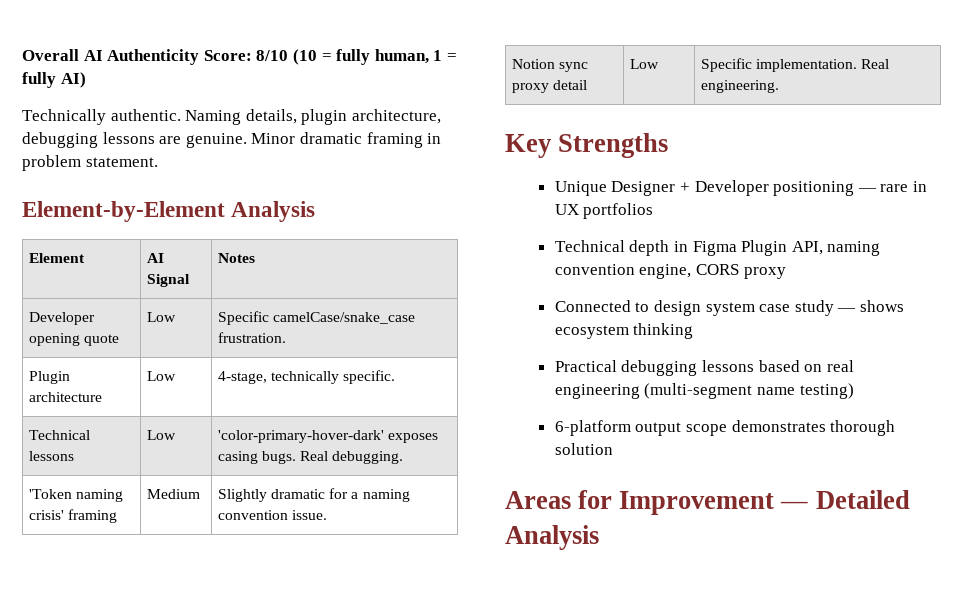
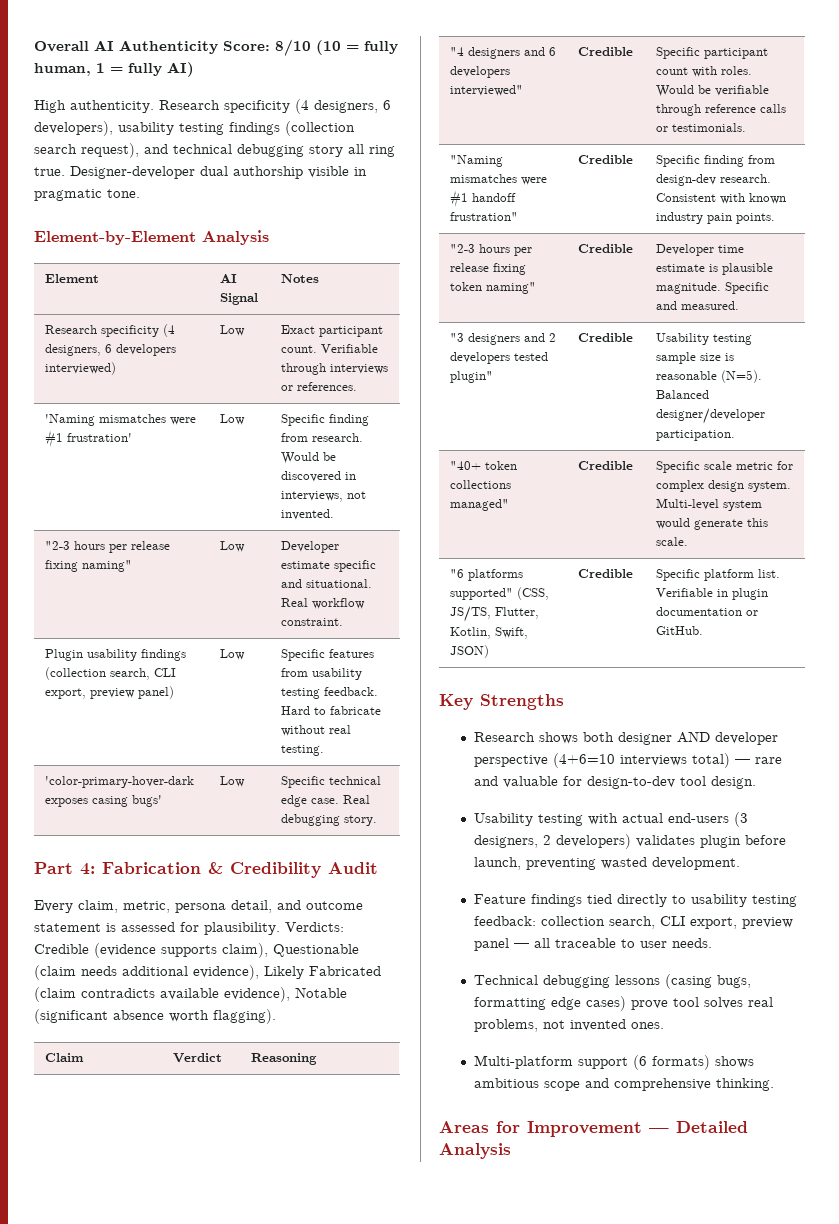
[22,109,441,125] [22,132,442,148] [22,155,158,171] Technically authentic. Naming details, plugin architecture, debugging lessons are genuine. Minor dramatic framing in problem statement. -> [34,99,391,114] [34,121,355,136] [34,143,395,158] [34,166,367,179] [34,189,140,201] High authenticity. Research specificity (4 designers, 6 developers), usability testing findings (collection search request), and technical debugging story all ring true. Designer-developer dual authorship visible in pragmatic tone.
[28,312,95,325] [28,333,120,346] [146,312,176,322] [217,311,416,325] [217,332,286,343] [28,371,70,384] [28,392,102,402] [146,371,176,381] [217,370,396,384] [28,430,90,440] [28,451,74,461] [146,430,176,440] [217,430,439,443] [217,451,404,464] [28,489,124,502] [28,509,118,523] [146,489,200,499] [217,488,410,502] [217,510,328,520] [511,59,589,72] [511,80,588,93] [629,59,659,69] [700,58,890,72] [700,80,779,93] [505,133,669,158] [554,180,927,196] [554,203,654,219] [554,240,881,256] [554,264,786,279] [554,300,904,316] [554,323,694,339] [554,360,854,376] [554,383,854,399] [554,420,896,436] [554,443,613,455] Developer opening quote | Low | Specific camelCase/snake_case frustration. // Plugin architecture | Low | 4-stage, technically specific. // Technical lessons | Low | 'color-primary-hover-dark' exposes casing bugs. Real debugging. // 'Token naming crisis' framing | Medium | Slightly dramatic for a naming convention issue. // Notion sync proxy detail | Low | Specific implementation. Real engineering. // Key Strengths // Unique Designer + Developer positioning — rare in UX portfolios // Technical depth in Figma Plugin API, naming convention engine, CORS proxy // Connected to design system case study — shows ecosystem thinking // Practical debugging lessons based on real engineering (multi-segment name testing) // 6-platform output scope demonstrates thorough solution -> [45,324,176,337] [45,344,177,356] [45,362,117,375] [220,325,246,336] [281,325,384,337] [281,344,379,353] [281,363,389,375] [281,382,358,391] [45,414,197,426] [45,430,133,447] [220,414,246,425] [281,414,370,426] [281,433,364,442] [281,452,337,464] [281,471,357,482] [281,491,367,502] [281,509,335,520] [45,541,171,553] [45,560,133,572] [220,541,246,552] [281,541,340,553] [281,560,377,572] [281,579,373,588] [281,598,366,609] [281,618,344,626] [45,649,187,661] [45,667,177,680] [45,686,175,699] [220,649,246,660] [281,649,375,661] [281,668,363,680] [281,687,379,699] [281,706,382,715] [281,725,352,736] [281,745,325,756] [45,776,195,788] [45,795,163,807] [220,776,246,787] [281,776,382,788] [281,795,371,807] [281,814,378,826] [34,862,378,878] [34,900,363,913] [34,922,344,935] [34,943,359,958] [34,965,381,980] [34,987,347,1002] [34,1009,276,1024] [45,1053,85,1062] [173,1053,223,1063] [251,1053,318,1065] [450,47,557,59] [450,66,511,78] [450,85,524,96] [578,47,634,56] [656,47,769,59] [656,66,753,77] [656,85,770,97] [656,104,787,116] [656,123,747,132] [450,155,504,167] [450,174,548,185] [450,190,517,207] [450,212,519,221] [578,155,634,164] [656,155,776,167] [656,174,772,186] [656,193,787,204] [656,212,776,224] [450,244,533,256] [450,263,527,275] [450,282,537,294] [578,244,634,253] [656,244,745,256] [656,263,774,275] [656,282,770,294] [656,301,740,310] [450,333,557,345] [450,352,549,364] [450,371,494,383] [578,333,634,342] [656,333,753,345] [656,352,735,364] [656,370,763,383] [656,390,710,399] [656,408,766,424] [656,430,736,441] [450,461,518,470] [450,480,512,489] [450,499,510,511] [578,461,634,470] [656,461,794,473] [656,480,792,492] [656,498,763,511] [656,518,769,530] [656,537,689,546] [450,569,524,581] [450,587,550,600] [450,606,540,622] [450,627,529,639] [450,645,490,658] [578,569,634,578] [656,569,781,581] [656,588,769,600] [656,607,759,616] [656,626,704,635] [439,694,564,710] [474,731,779,745] [474,753,783,768] [474,776,757,789] [474,812,749,827] [474,834,787,849] [474,857,741,870] [474,894,798,907] [474,916,794,929] [474,938,713,951] [474,974,752,989] [474,996,774,1011] [474,1019,665,1032] [474,1055,755,1070] [474,1078,775,1091] Research specificity (4 designers, 6 developers interviewed) | Low | Exact participant count. Verifiable through interviews or references. // 'Naming mismatches were #1 frustration' | Low | Specific finding from research. Would be discovered in interviews, not invented. // "2-3 hours per release fixing naming" | Low | Developer estimate specific and situational. Real workflow constraint. // Plugin usability findings (collection search, CLI export, preview panel) | Low | Specific features from usability testing feedback. Hard to fabricate without real testing. // 'color-primary-hover-dark exposes casing bugs' | Low | Specific technical edge case. Real debugging story. // Part 4: Fabrication & Credibility Audit // Every claim, metric, persona detail, and outcome statement is assessed for plausibility. Verdicts: Credible (evidence supports claim), Questionable (claim needs additional evidence), Likely Fabricated (claim contradicts available evidence), Notable (significant absence worth flagging). // Claim | Verdict | Reasoning // "4 designers and 6 developers interviewed" | Credible | Specific participant count with roles. Would be verifiable through reference calls or testimonials. // "Naming mismatches were #1 handoff frustration" | Credible | Specific finding from design-dev research. Consistent with known industry pain points. // "2-3 hours per release fixing token naming" | Credible | Developer time estimate is plausible magnitude. Specific and measured. // "3 designers and 2 developers tested plugin" | Credible | Usability testing sample size is reasonable (N=5). Balanced designer/developer participation. // "40+ token collections managed" | Credible | Specific scale metric for complex design system. Multi-level system would generate this scale. // "6 platforms supported" (CSS, JS/TS, Flutter, Kotlin, Swift, JSON) | Credible | Specific platform list. Verifiable in plugin documentation or GitHub. // Key Strengths // Research shows both designer AND developer perspective (4+6=10 interviews total) — rare and valuable for design-to-dev tool design. // Usability testing with actual end-users (3 designers, 2 developers) validates plugin before launch, preventing wasted development. // Feature findings tied directly to usability testing feedback: collection search, CLI export, preview panel — all traceable to user needs. // Technical debugging lessons (casing bugs, formatting edge cases) prove tool solves real problems, not invented ones. // Multi-platform support (6 formats) shows ambitious scope and comprehensive thinking.

